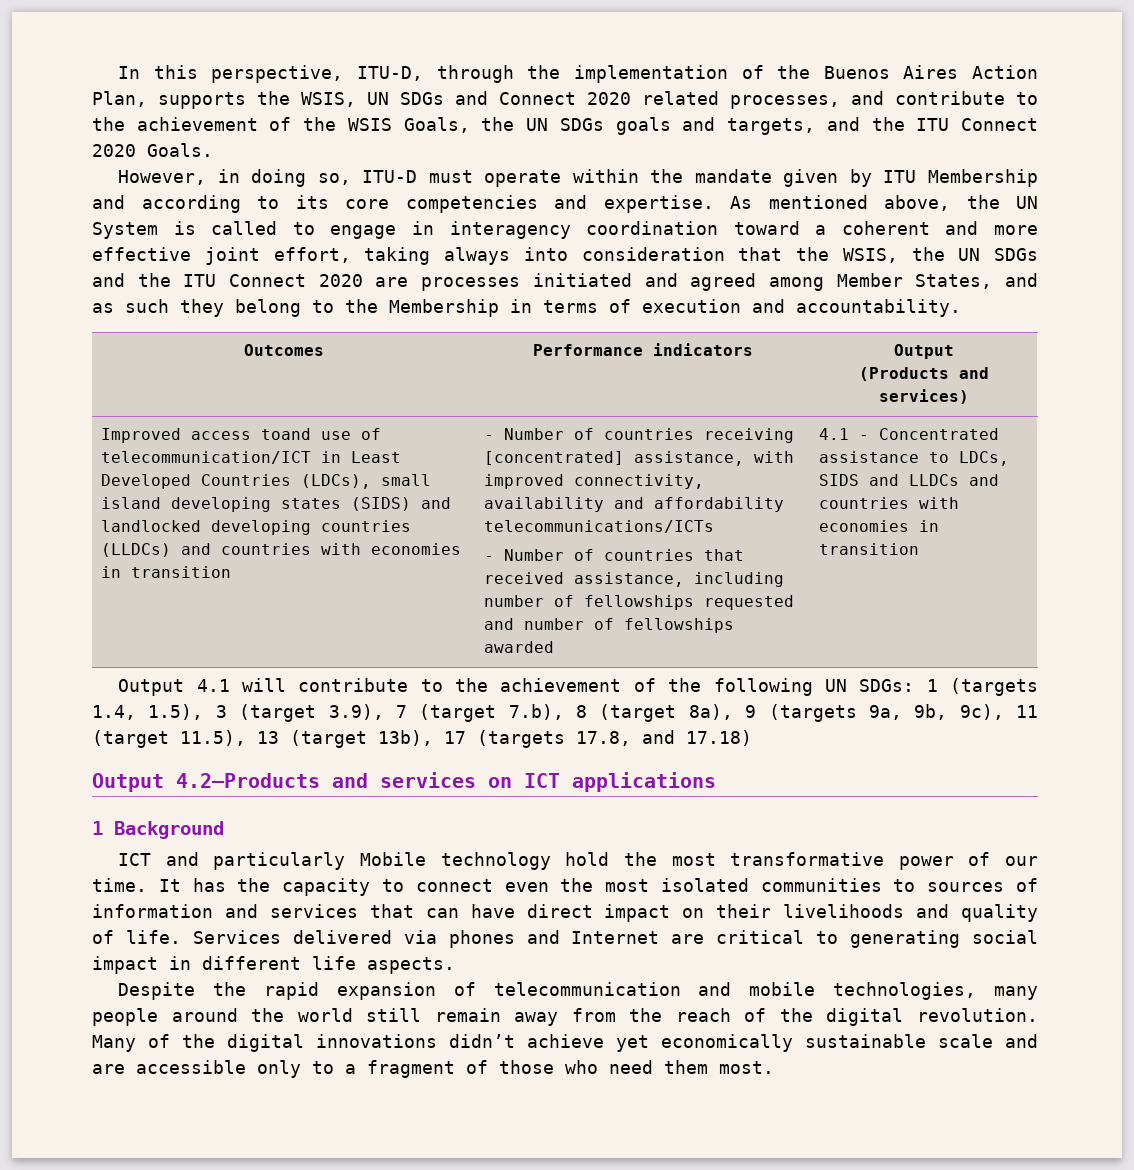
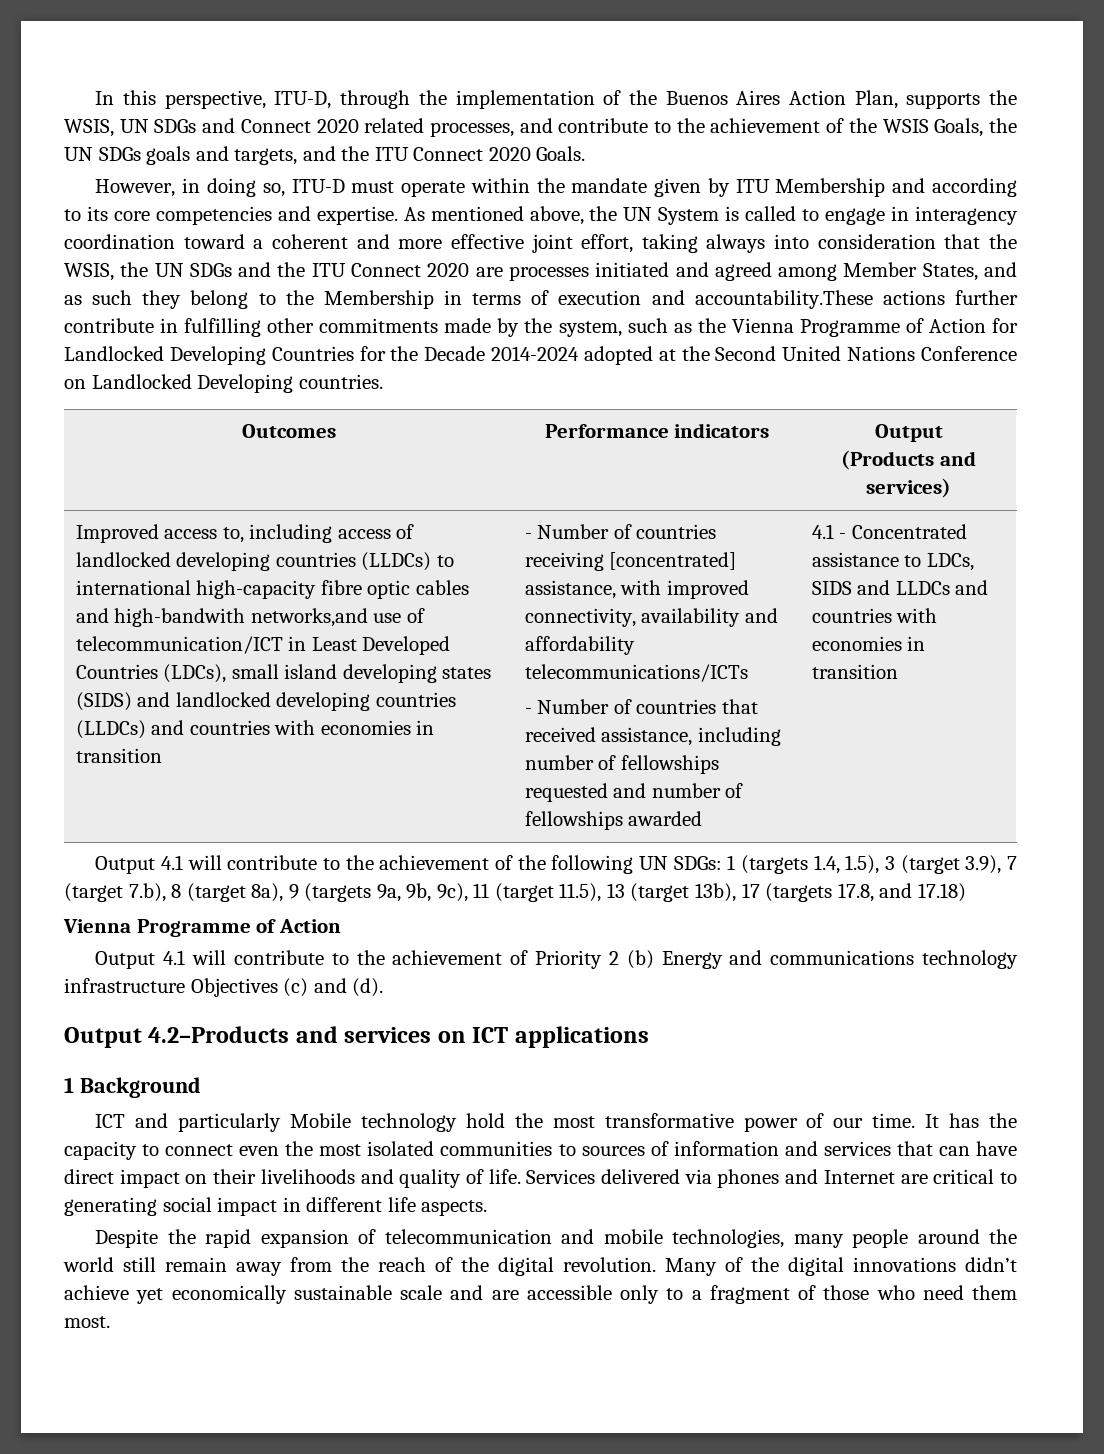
[796,299,961,317] accountability. -> [694,290,1018,309] [64,318,1018,337] [64,346,1017,365] [64,374,383,393] accountability.These actions further contribute in fulfilling other commitments made by the system, such as the Vienna Programme of Action for Landlocked Developing Countries for the Decade 2014-2024 adopted at the Second United Nations Conference on Landlocked Developing countries.
[260,428,311,440] toand -> [222,524,415,543] [75,552,454,571] [75,580,469,599] [75,608,368,627] to, including access of landlocked developing countries (LLDCs) to international high-capacity fibre optic cables and high-bandwith networks,and
(752, 738) none -> [63,919,341,937] [95,950,1018,969] [64,978,384,997] // Vienna Programme of Action // Output 4.1 will contribute to the achievement of Priority 2 (b) Energy and communications technology infrastructure Objectives (c) and (d).

